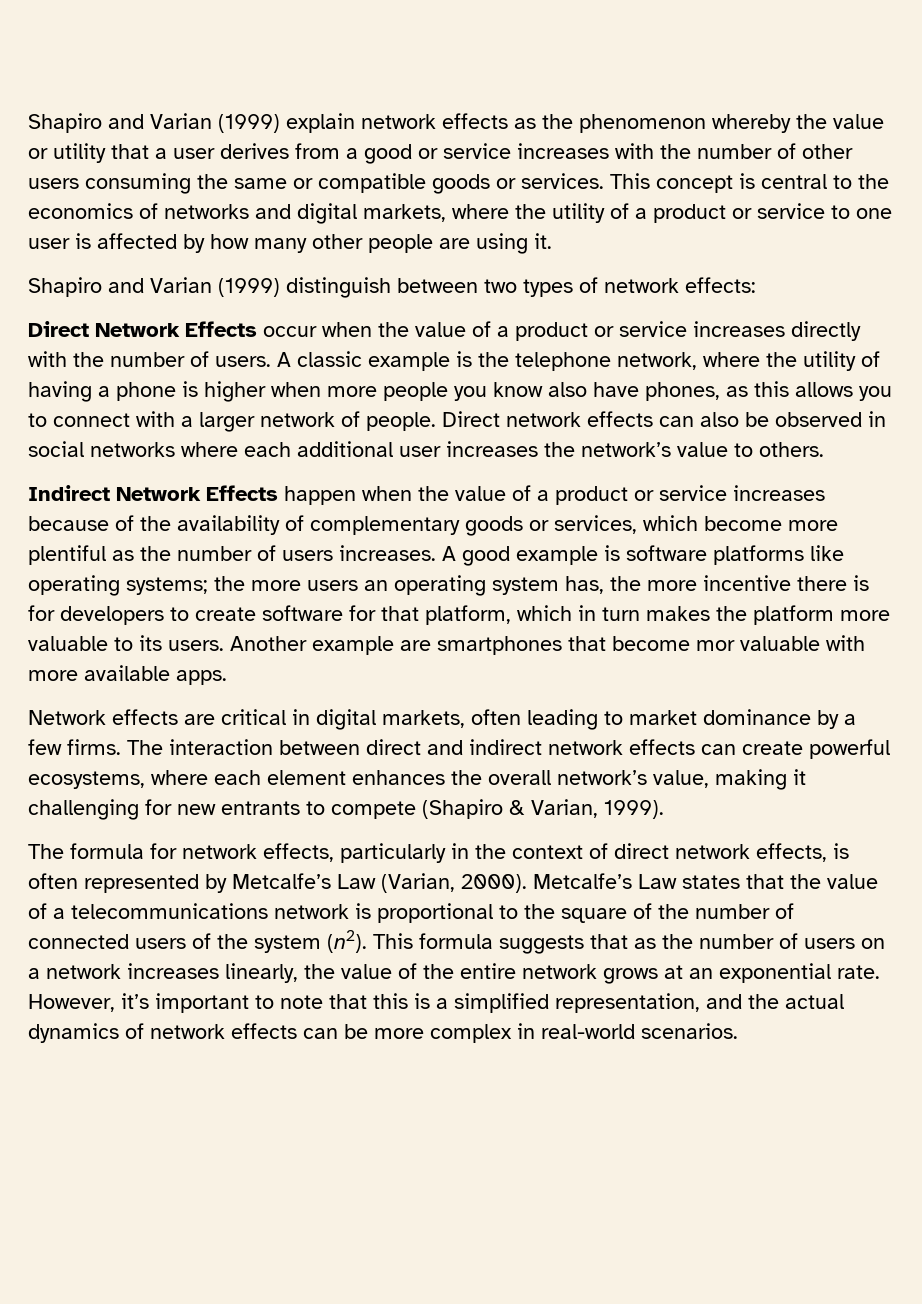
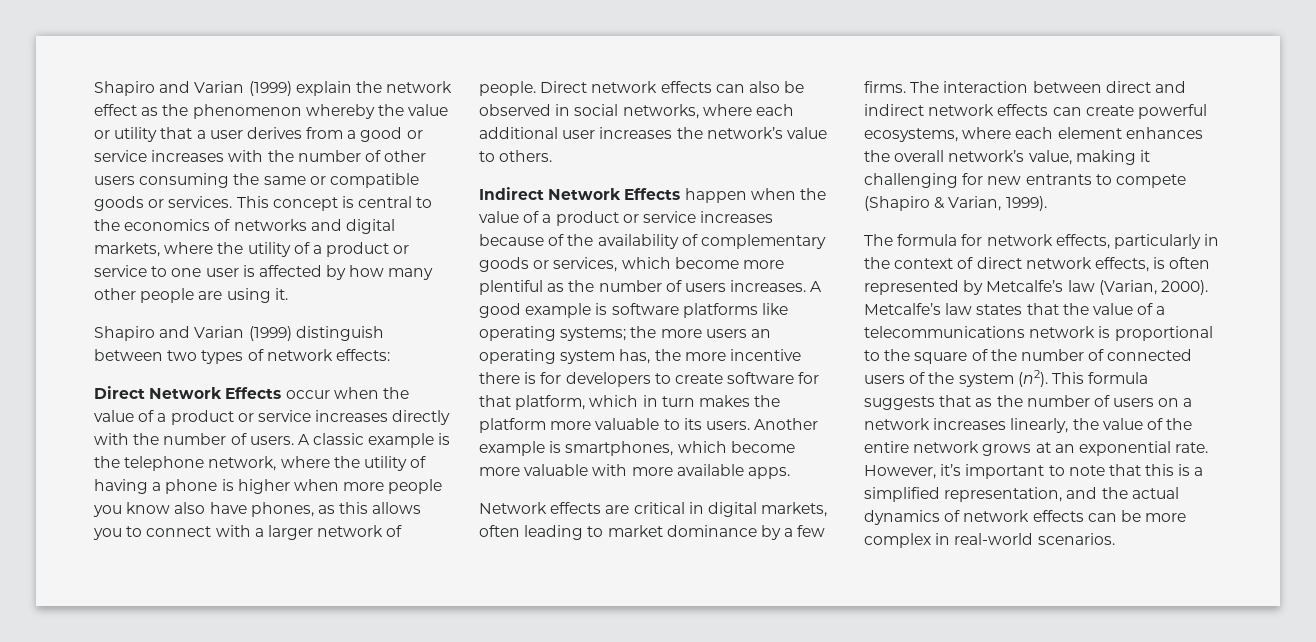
[361,113,508,129] network effects -> [355,81,453,93] [94,104,137,116] the network effect
[90,442,175,457] networks -> [622,104,699,119] networks,
[400,636,735,655] are smartphones that become mor -> [549,441,795,456] [479,467,520,476] is smartphones, which become more
[337,874,376,889] Law -> [1067,280,1095,292] law
[638,874,677,889] Law -> [945,303,973,315] law

